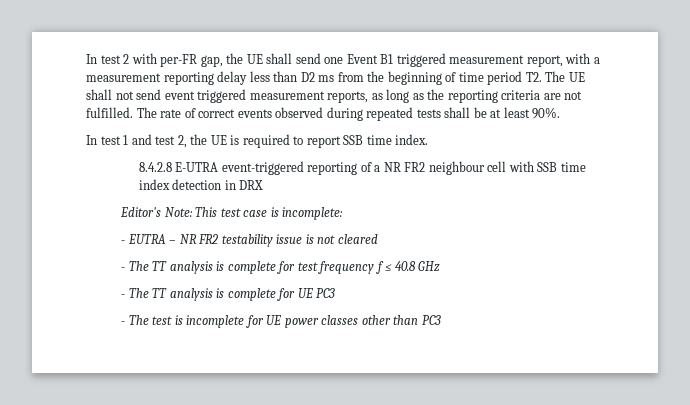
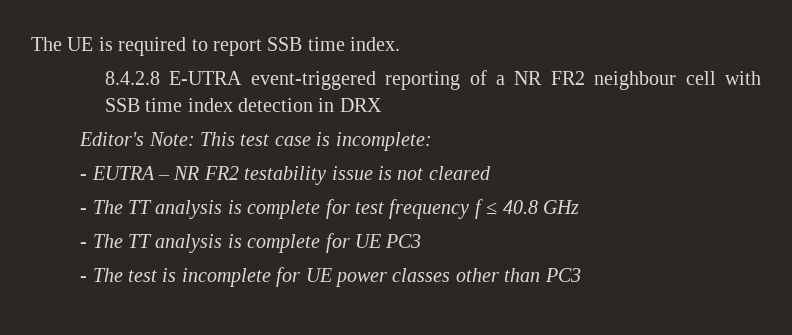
[86,53,600,67] [86,71,585,85] [86,89,583,103] [86,107,561,121] [86,134,208,148] In test 2 with per-FR gap, the UE shall send one Event B1 triggered measurement report, with a measurement reporting delay less than D2 ms from the beginning of time period T2. The UE shall not send event triggered measurement reports, as long as the reporting criteria are not fulfilled. The rate of correct events observed during repeated tests shall be at least 90%. // In test 1 and test 2, the -> [31,37,62,51] The

